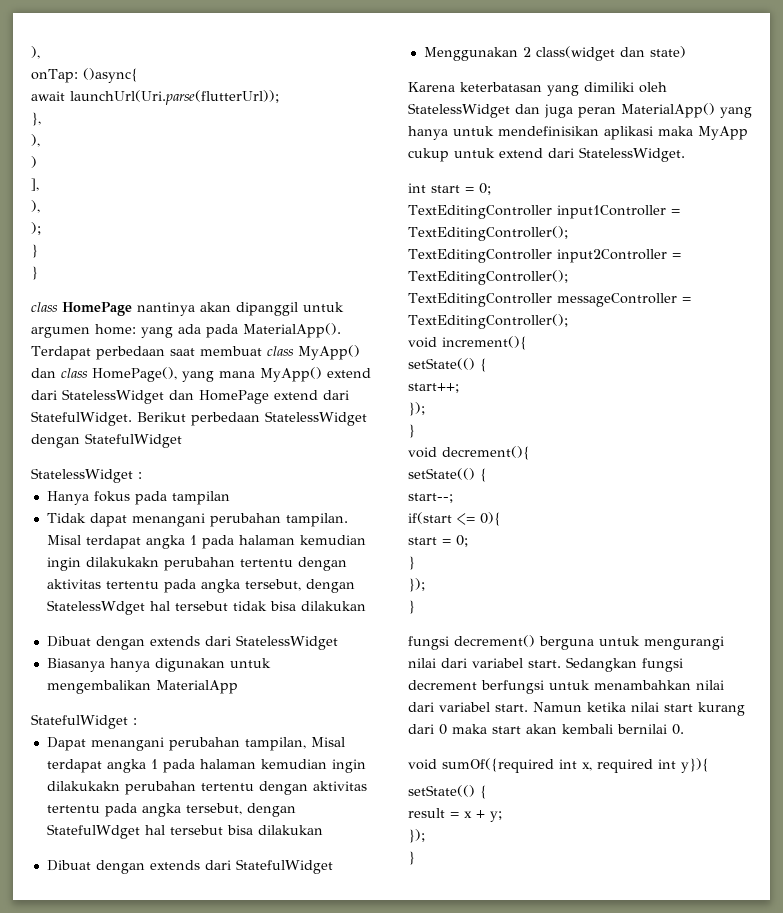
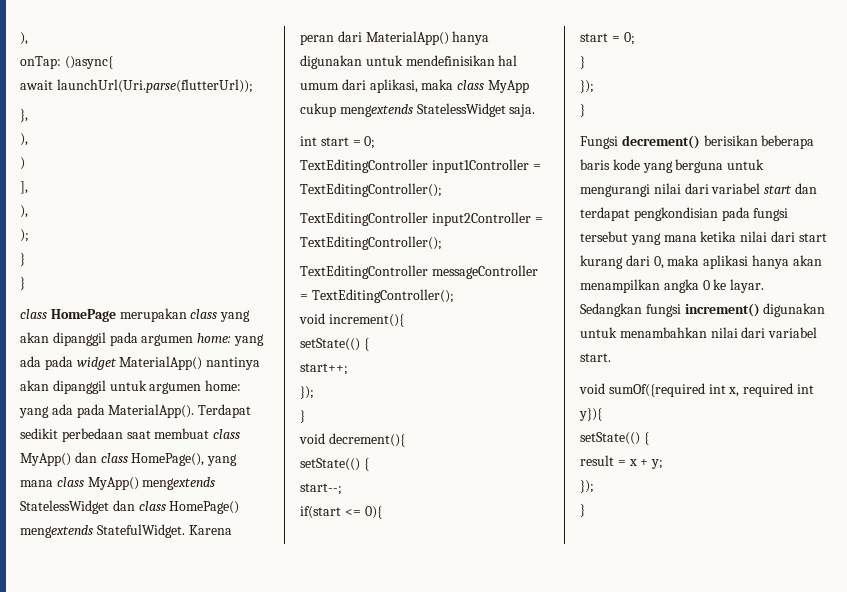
(132, 309) none -> [119,308,251,322] [20,332,264,346] [20,356,203,370] merupakan class yang akan dipanggil pada argumen home: yang ada pada widget MaterialApp()
(91, 353) none -> [20,428,58,439] sedikit
[260,367,371,382] [31,389,349,404] [31,411,367,426] [31,433,182,448] [31,468,142,483] [46,491,230,505] [46,513,348,527] [46,535,366,549] [46,557,347,571] [46,579,355,593] [46,600,366,615] [46,635,338,650] [46,658,271,672] [46,680,238,694] [31,714,137,729] [46,737,345,751] [46,759,366,773] [46,781,367,795] [46,803,296,817] [46,824,323,839] [46,859,333,874] [423,46,686,61] [408,82,667,96] [408,103,752,118] [408,126,748,140] [408,147,685,162] MyApp() extend dari StatelessWidget dan HomePage extend dari StatefulWidget. Berikut perbedaan StatelessWidget dengan StatefulWidget // StatelessWidget : // Hanya fokus pada tampilan // Tidak dapat menangani perubahan tampilan. Misal terdapat angka 1 pada halaman kemudian ingin dilakukakn perubahan tertentu dengan aktivitas tertentu pada angka tersebut, dengan StatelessWdget hal tersebut tidak bisa dilakukan // Dibuat dengan extends dari StatelessWidget // Biasanya hanya digunakan untuk mengembalikan MaterialApp // StatefulWidget : // Dapat menangani perubahan tampilan, Misal terdapat angka 1 pada halaman kemudian ingin dilakukakn perubahan tertentu dengan aktivitas tertentu pada angka tersebut, dengan StatefulWdget hal tersebut bisa dilakukan // Dibuat dengan extends dari StatefulWidget // Menggunakan 2 class(widget dan state) // Karena keterbatasan yang dimiliki oleh StatelessWidget dan juga peran MaterialApp() yang hanya untuk mendefinisikan aplikasi maka MyApp cukup untuk extend dari StatelessWidget. -> [56,477,216,490] [20,500,240,514] [20,524,232,538] [300,31,490,45] [300,55,518,69] [300,79,529,93] [300,103,536,117] class MyApp() mengextends StatelessWidget dan class HomePage() mengextends StatefulWidget. Karena peran dari MaterialApp() hanya digunakan untuk mendefinisikan hal umum dari aplikasi, maka class MyApp cukup mengextends StatelessWidget saja.
[408,635,535,650] fungsi decrement() -> [580,135,815,149] [580,159,673,173] Fungsi decrement() berisikan beberapa baris kode yang
[528,657,683,672] [408,680,544,694] start. Sedangkan fungsi decrement berfungsi -> [764,183,817,194] [580,207,789,221] [580,231,827,245] [580,255,822,269] [580,279,765,293] [580,303,826,317] start dan terdapat pengkondisian pada fungsi tersebut yang mana ketika nilai dari start kurang dari 0, maka aplikasi hanya akan menampilkan angka 0 ke layar. Sedangkan fungsi increment() digunakan
[533,702,745,716] [408,724,684,735] Namun ketika nilai start kurang dari 0 maka start akan kembali bernilai 0. -> (611, 357) none

